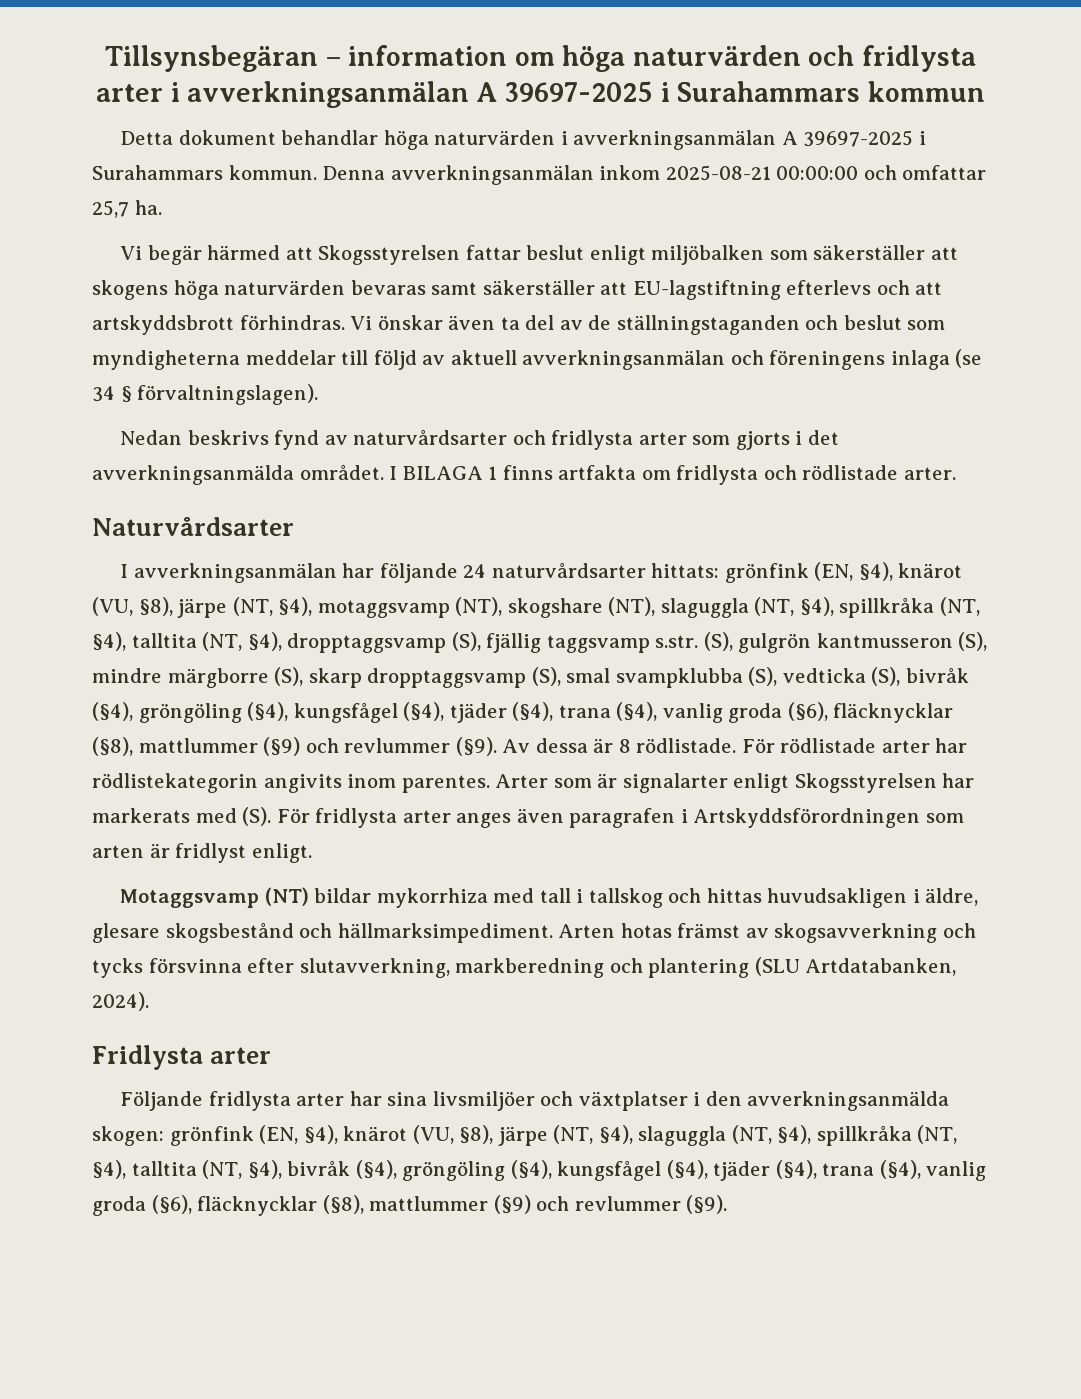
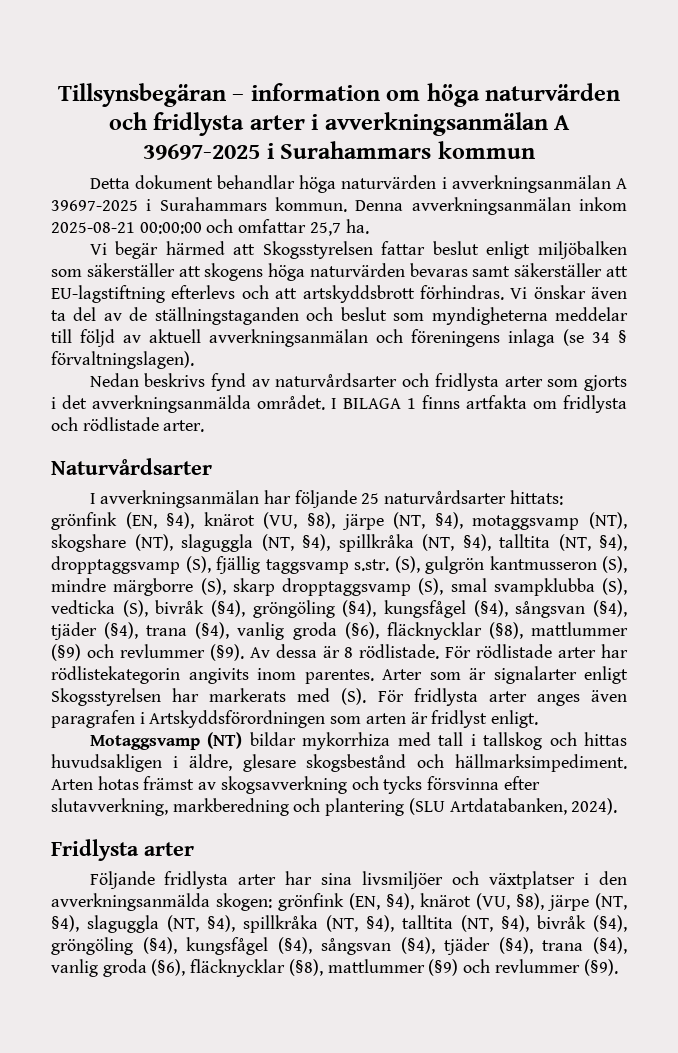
[463,564,487,578] 24 -> [361,493,380,504] 25
(445, 711) none -> [515,600,627,618] sångsvan (§4),
(708, 1169) none -> [321,937,435,955] sångsvan (§4),

